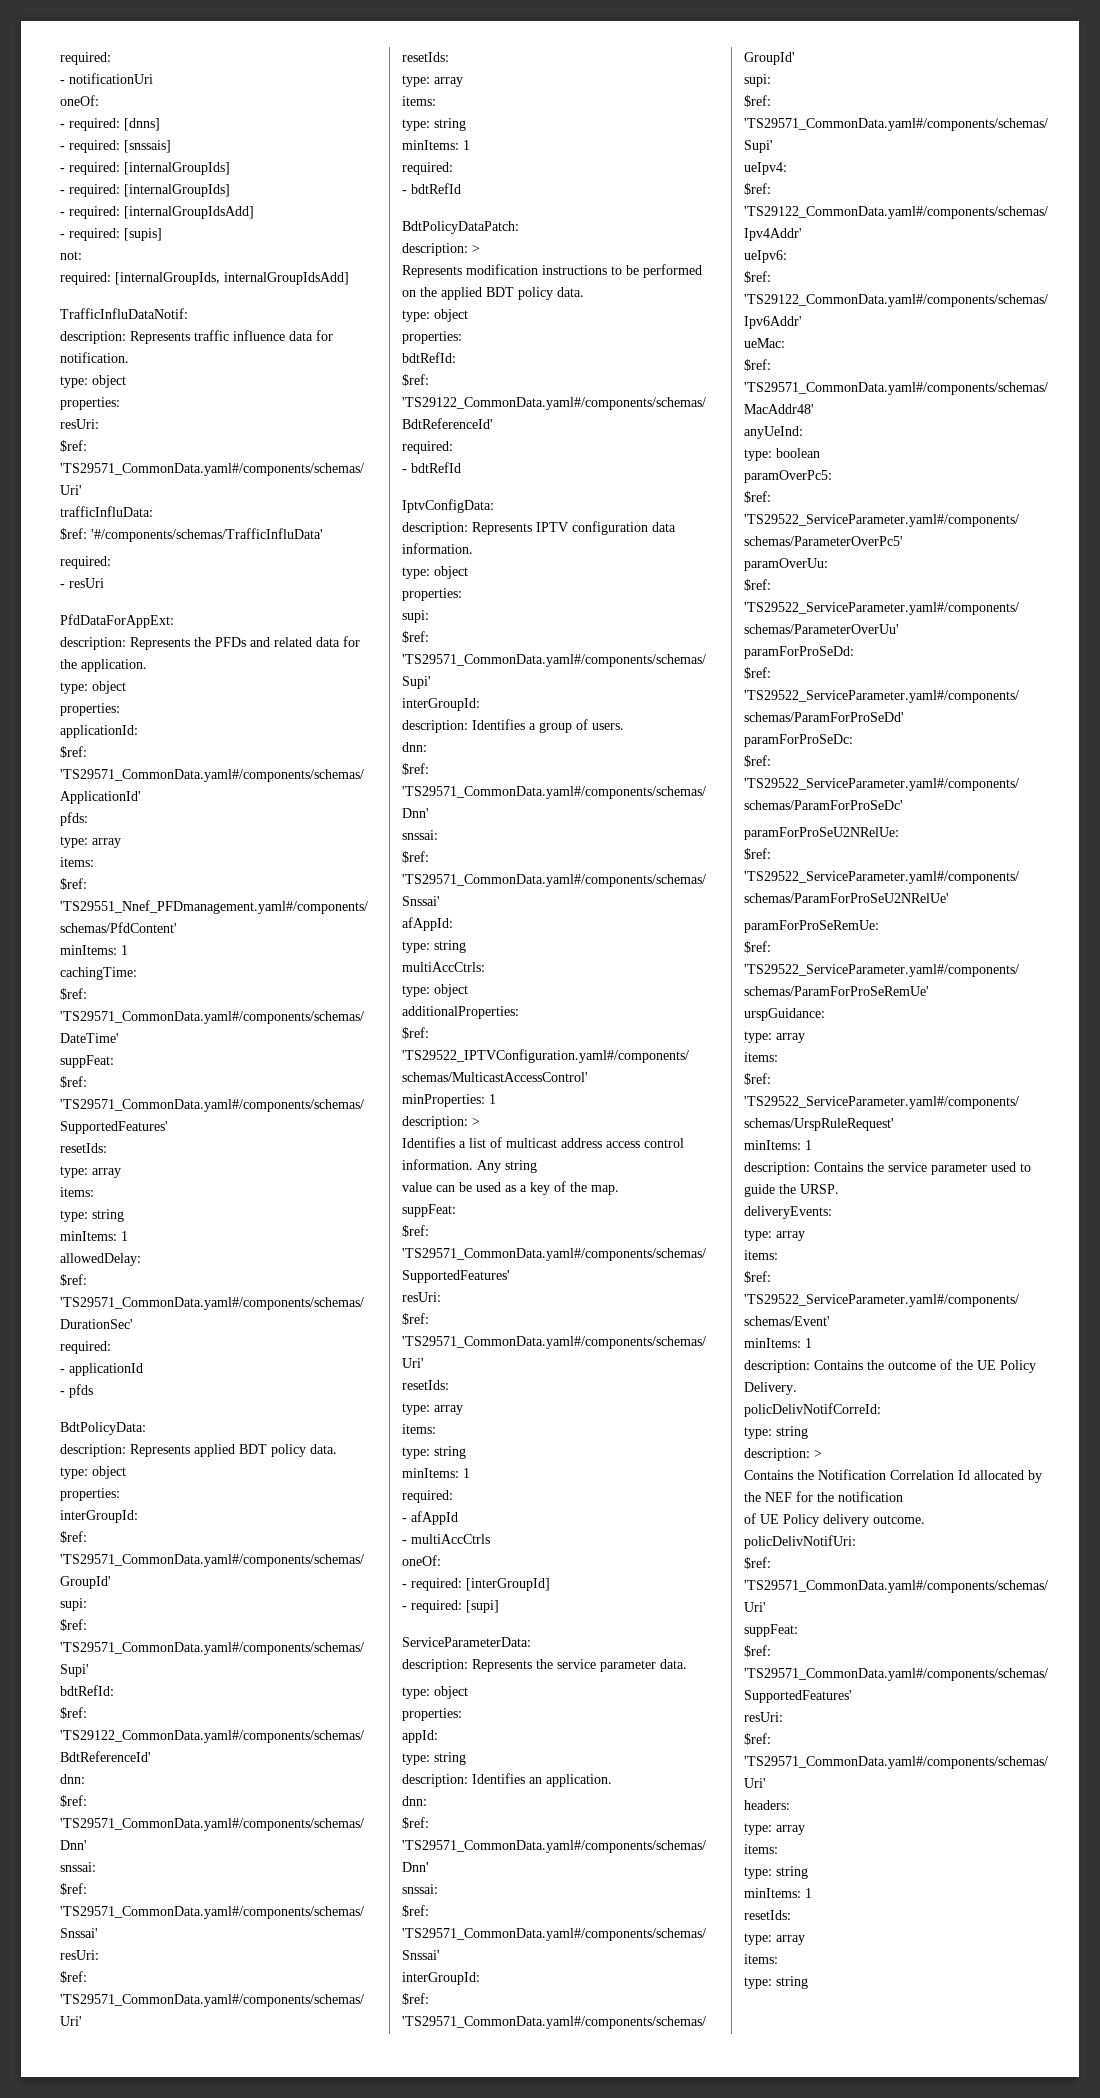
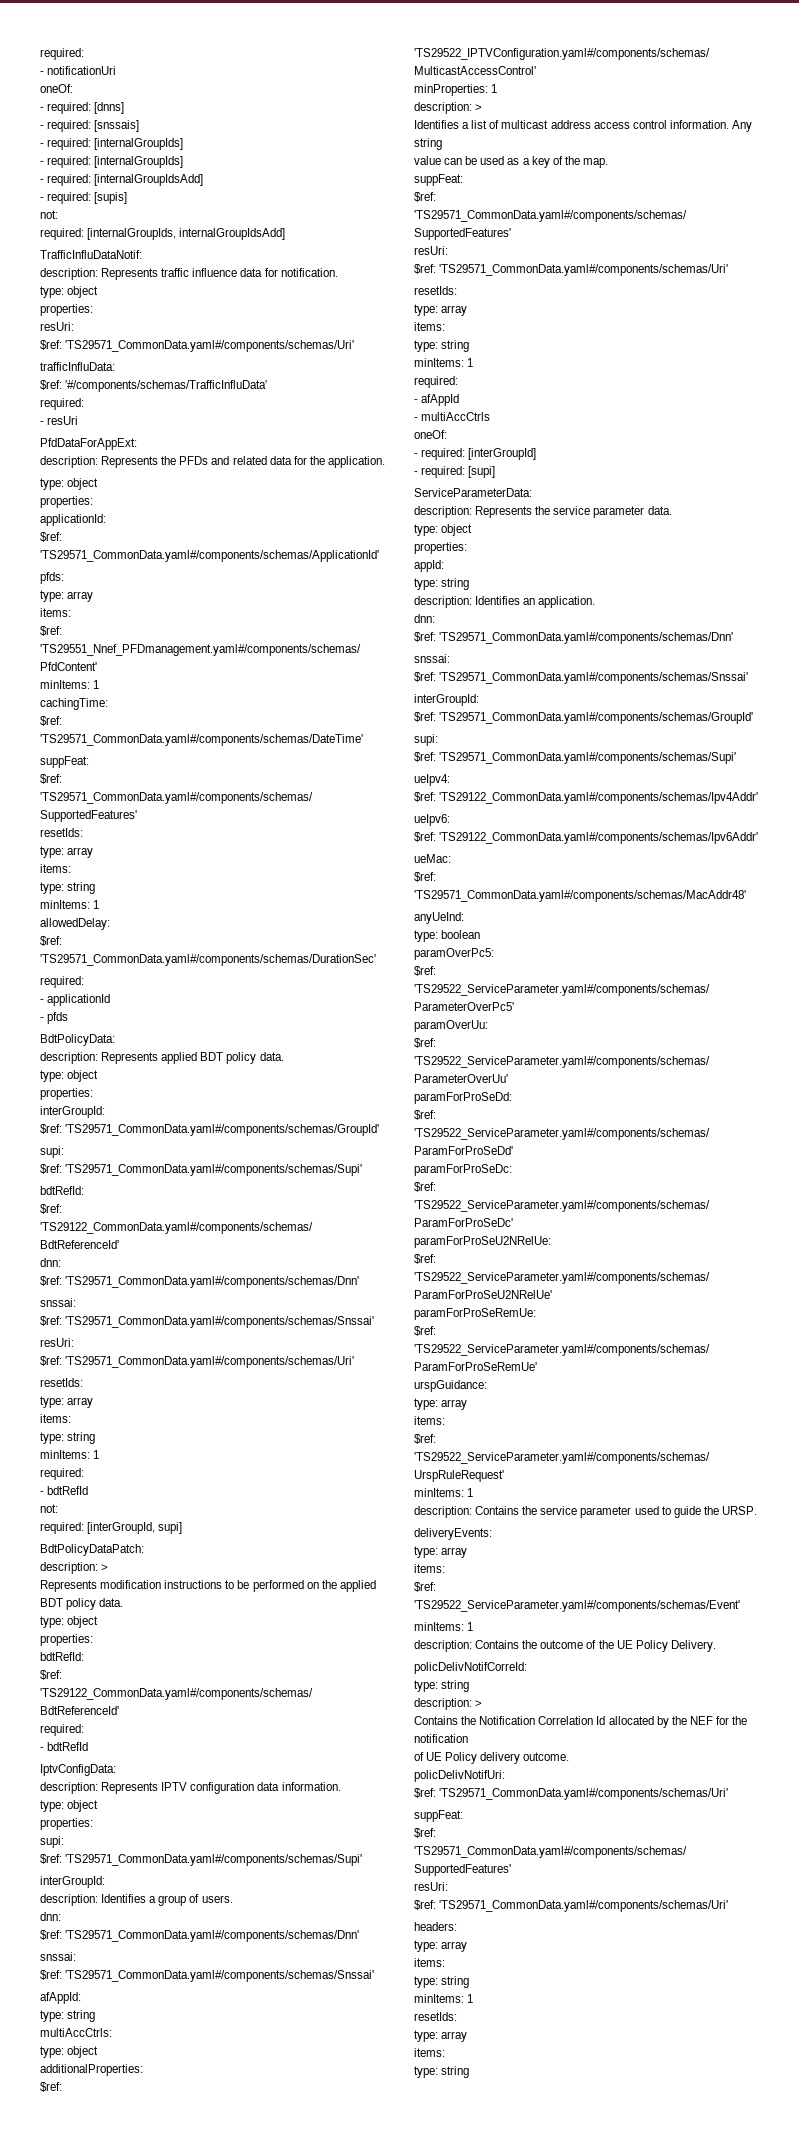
(461, 188) none -> [40,1504,58,1513] [40,1522,183,1534] // not: // required: [interGroupId, supi]

